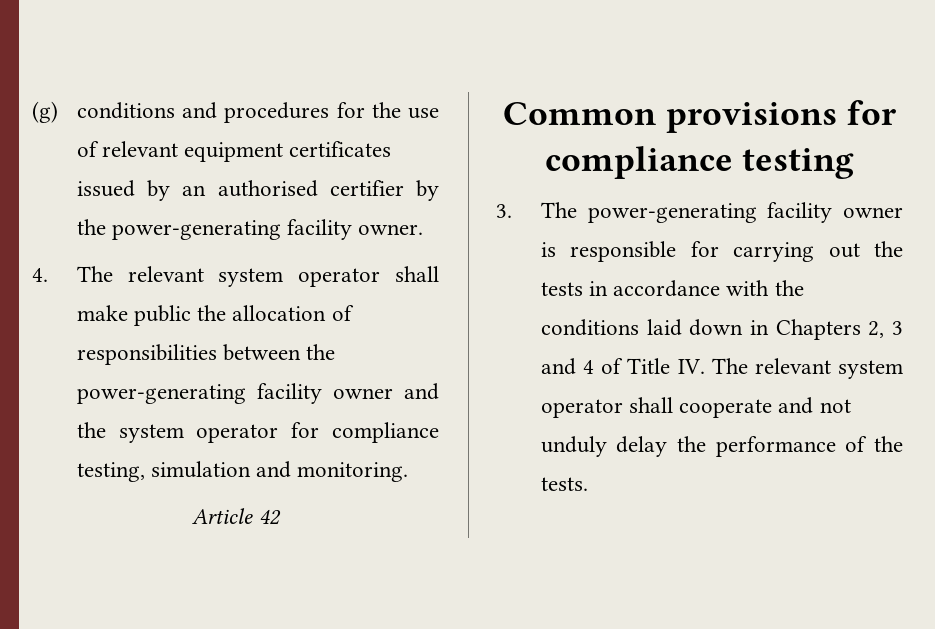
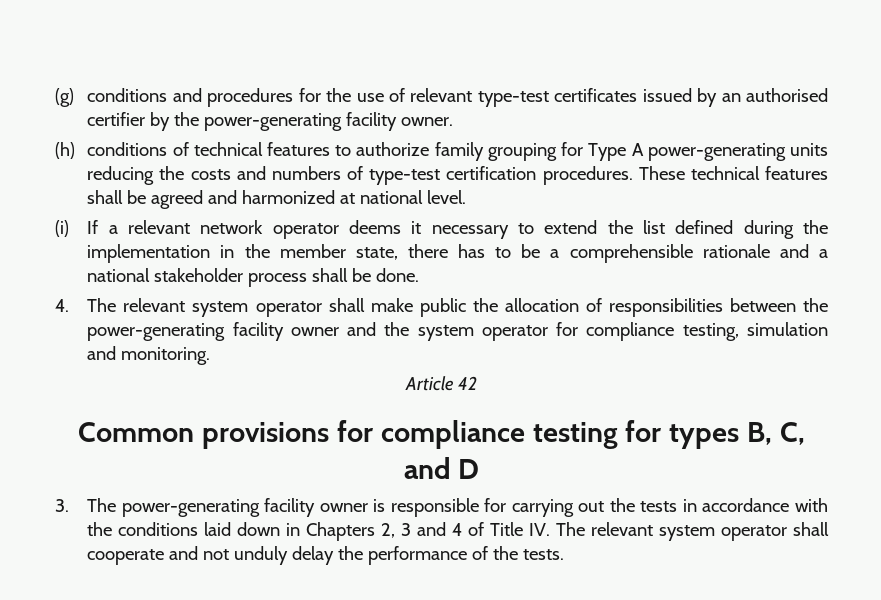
[184,142,284,162] equipment -> [477,91,549,107] type-test
(424, 229) none -> [55,142,828,161] [87,166,828,185] [87,190,467,209] [55,220,828,239] [87,244,828,263] [87,268,420,287] // (h) conditions of technical features to authorize family grouping for Type A power-generating units reducing the costs and numbers of type-test certification procedures. These technical features shall be agreed and harmonized at national level. // (i) If a relevant network operator deems it necessary to extend the list defined during the implementation in the member state, there has to be a comprehensible rationale and a national stakeholder process shall be done.
(855, 163) none -> [625,420,805,449] [403,457,480,479] for types B, C, and D

